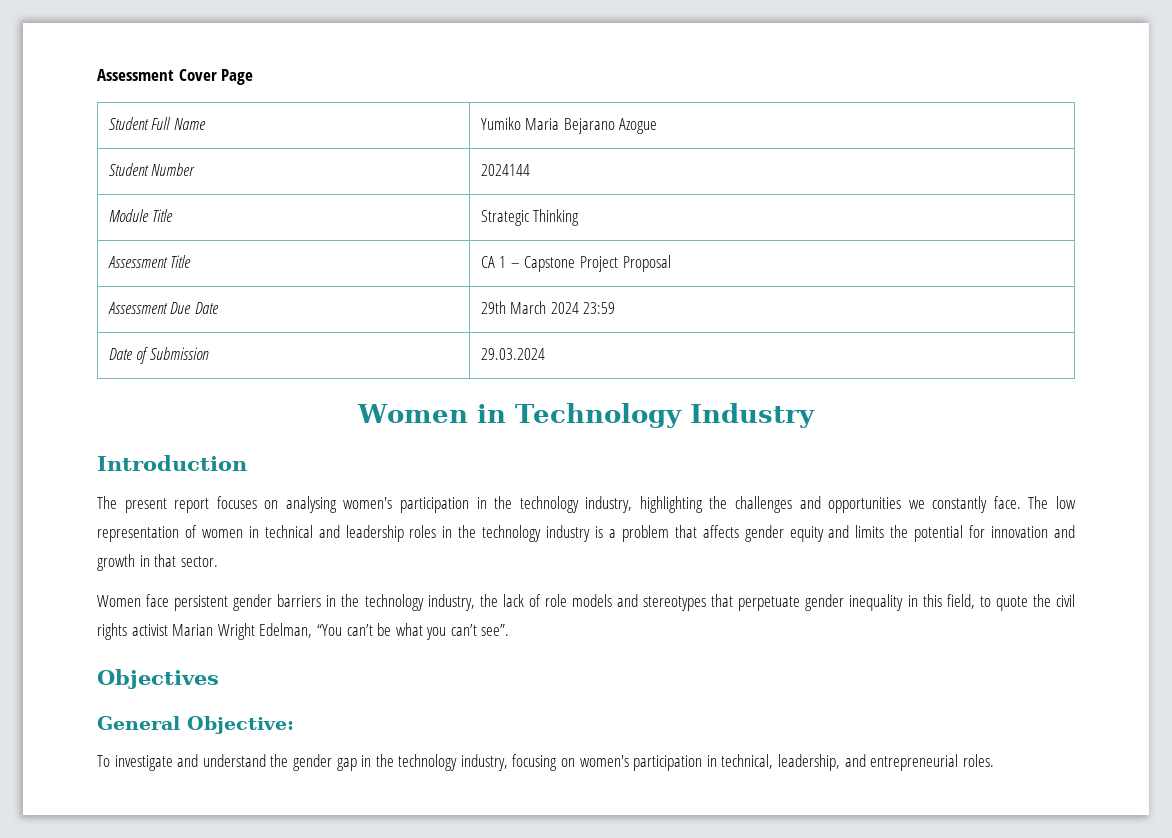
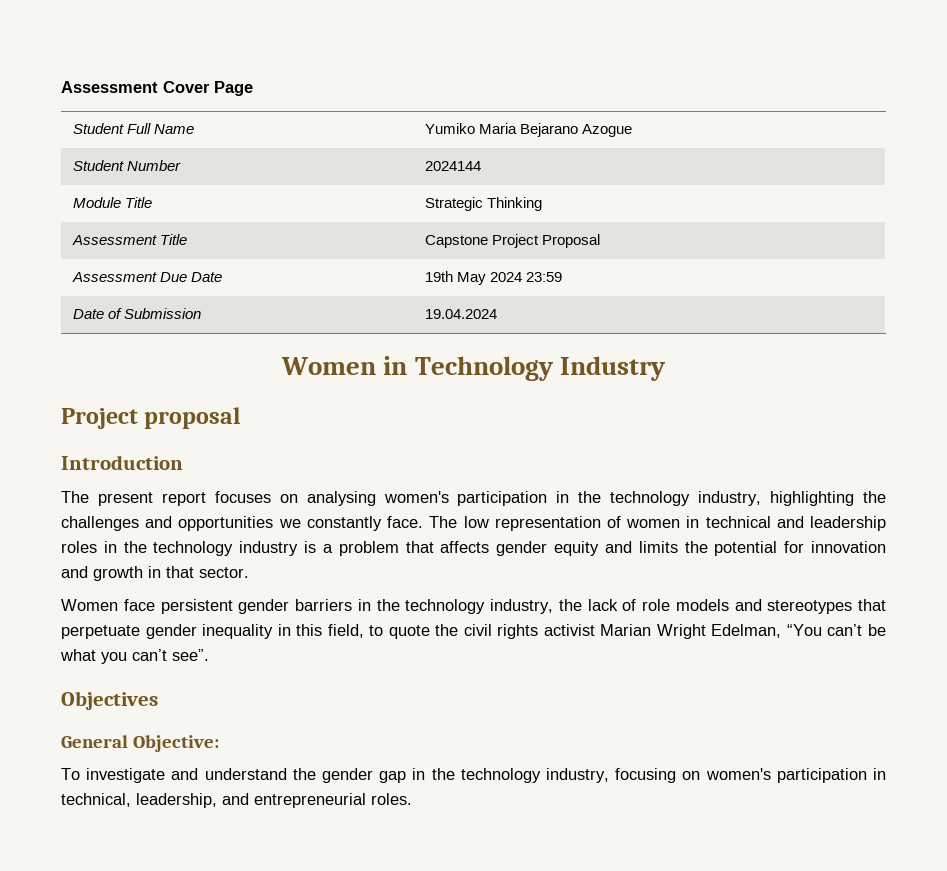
[480,256,520,268] CA 1 – -> (188, 239) none
[480,301,547,314] 29th March -> [425,271,487,285] 19th May
[480,348,545,360] 29.03.2024 -> [425,309,498,319] 19.04.2024
(816, 415) none -> [61,407,241,429] // Project proposal

